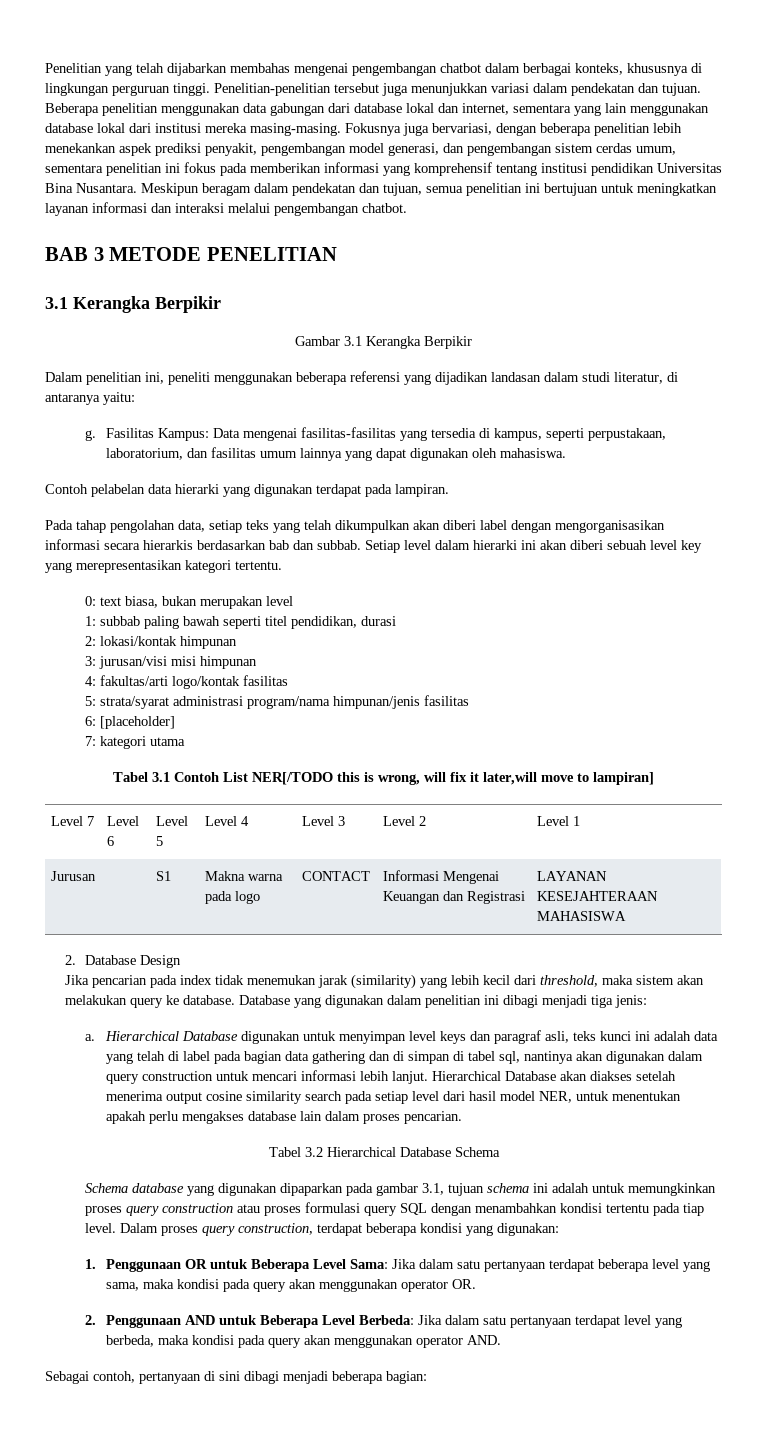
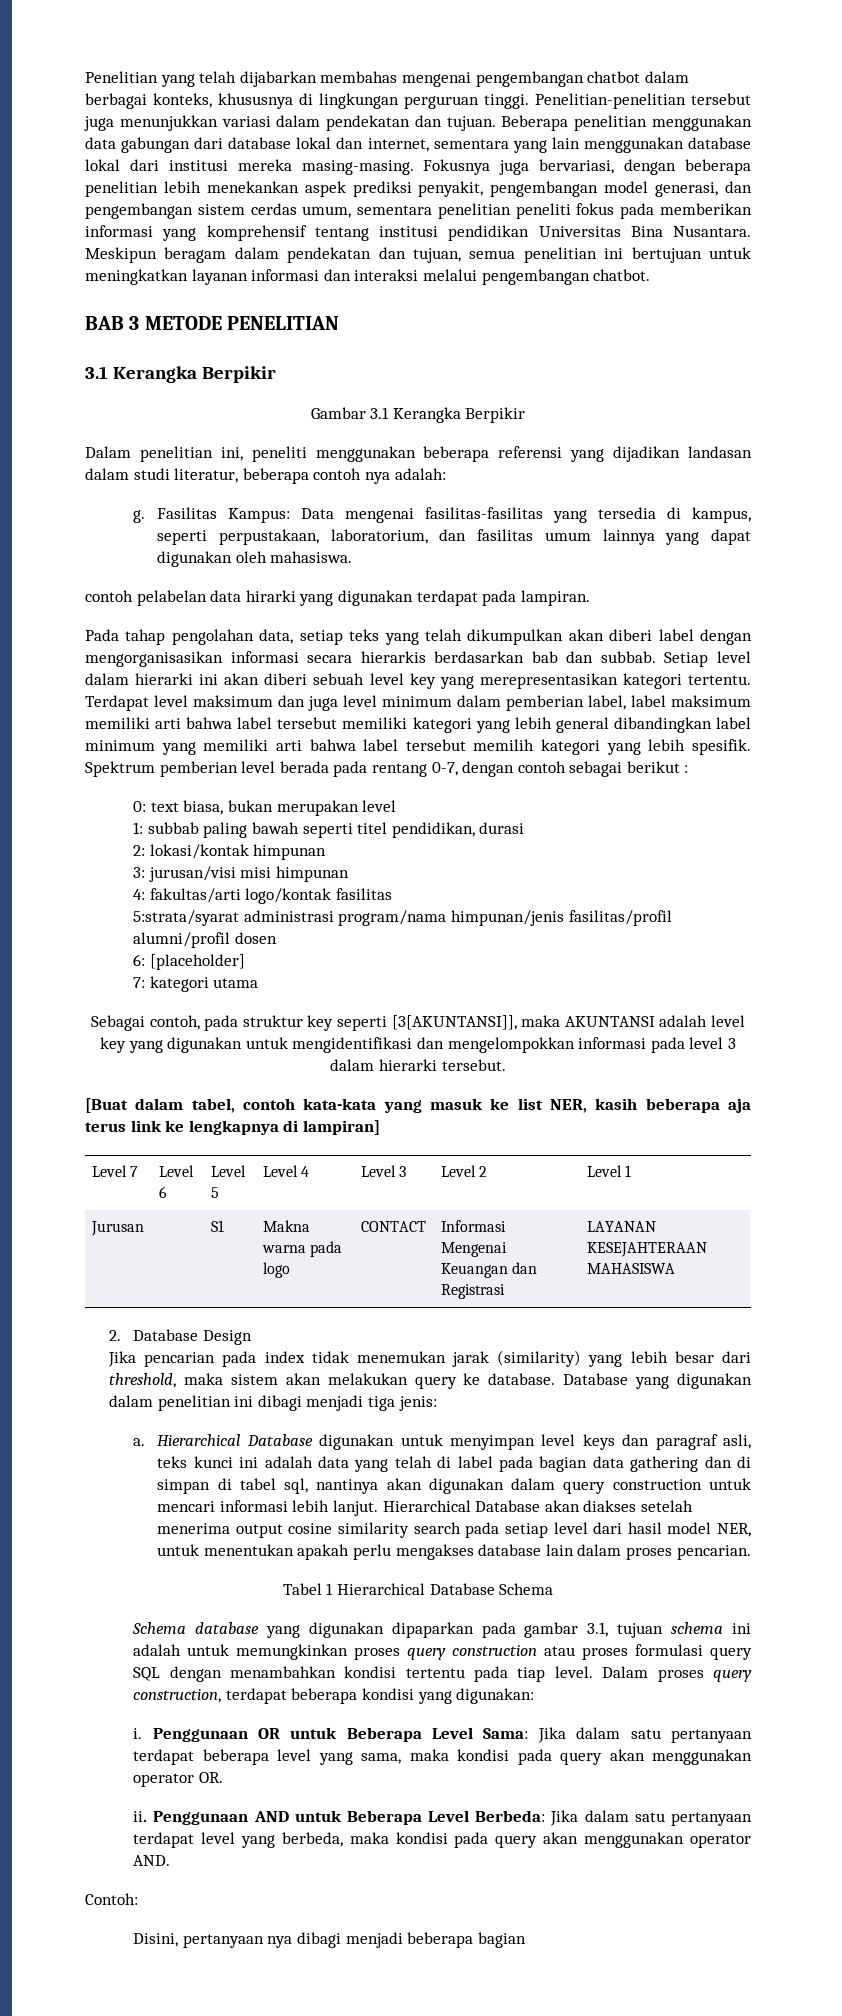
[165,163,180,173] ini -> [515,203,571,219] peneliti
[667,372,678,382] [45,392,135,405] di antaranya yaitu: -> [242,468,446,484] beberapa contoh nya adalah:
[45,484,88,494] Contoh -> [85,590,133,602] contoh
[175,484,219,494] hierarki -> [245,590,296,602] hirarki
(282, 565) none -> [85,695,751,711] [85,717,751,733] [85,739,751,755] [85,761,689,777] Terdapat level maksimum dan juga level minimum dalam pemberian label, label maksimum memiliki arti bahwa label tersebut memiliki kategori yang lebih general dibandingkan label minimum yang memiliki arti bahwa label tersebut memilih kategori yang lebih spesifik. Spektrum pemberian level berada pada rentang 0-7, dengan contoh sebagai berikut :
[85,696,170,709] 5: strata/syarat -> [133,910,240,926] 5:strata/syarat
[424,695,470,706] fasilitas -> [568,910,672,926] [133,932,277,948] fasilitas/profil alumni/profil dosen
[113,772,589,785] Tabel 3.1 Contoh List NER[/TODO this is wrong, will fix it later,will move to -> [91,1015,745,1031] [100,1037,736,1053] [330,1059,506,1071] [85,1098,751,1113] [85,1120,299,1135] Sebagai contoh, pada struktur key seperti [3[AKUNTANSI]], maka AKUNTANSI adalah level key yang digunakan untuk mengidentifikasi dan mengelompokkan informasi pada level 3 dalam hierarki tersebut. // [Buat dalam tabel, contoh kata-kata yang masuk ke list NER, kasih beberapa aja terus link ke lengkapnya di
[483,975,511,985] kecil -> [674,1351,714,1363] besar
[304,1147,323,1157] 3.2 -> [326,1583,334,1595] 1
[85,1259,97,1269] 1. -> [133,1728,143,1739] i.
[85,1315,97,1325] 2. -> [133,1811,148,1822] ii.
[45,1371,240,1384] Sebagai contoh, pertanyaan di sini -> [85,1893,138,1905] [133,1933,293,1948] Contoh: // Disini, pertanyaan nya
[386,1371,427,1384] bagian: -> [477,1932,526,1948] bagian

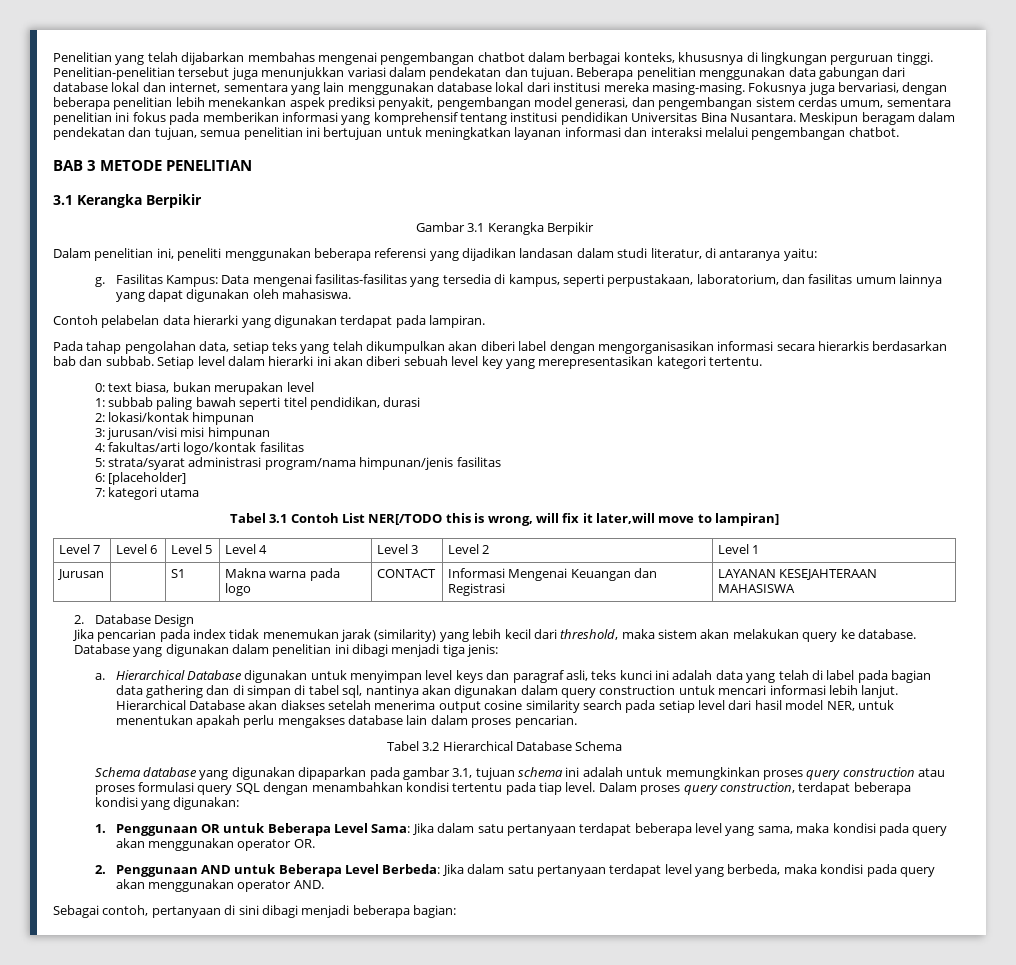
[515,203,571,219] peneliti -> [115,112,130,122] ini
[242,468,446,484] beberapa contoh nya adalah: -> [704,248,817,261] di antaranya yaitu:
[85,590,133,602] contoh -> [53,315,98,325] Contoh
[245,590,296,602] hirarki -> [193,315,239,325] hierarki
[85,695,751,711] [85,717,751,733] [85,739,751,755] [85,761,689,777] Terdapat level maksimum dan juga level minimum dalam pemberian label, label maksimum memiliki arti bahwa label tersebut memiliki kategori yang lebih general dibandingkan label minimum yang memiliki arti bahwa label tersebut memilih kategori yang lebih spesifik. Spektrum pemberian level berada pada rentang 0-7, dengan contoh sebagai berikut : -> (762, 361) none
[133,910,240,926] 5:strata/syarat -> [94,458,186,470] 5: strata/syarat
[568,910,672,926] [133,932,277,948] fasilitas/profil alumni/profil dosen -> [456,457,501,467] fasilitas
[91,1015,745,1031] [100,1037,736,1053] [330,1059,506,1071] [85,1098,751,1113] [85,1120,299,1135] Sebagai contoh, pada struktur key seperti [3[AKUNTANSI]], maka AKUNTANSI adalah level key yang digunakan untuk mengidentifikasi dan mengelompokkan informasi pada level 3 dalam hierarki tersebut. // [Buat dalam tabel, contoh kata-kata yang masuk ke list NER, kasih beberapa aja terus link ke lengkapnya di -> [229,513,712,526] Tabel 3.1 Contoh List NER[/TODO this is wrong, will fix it later,will move to
[674,1351,714,1363] besar -> [504,629,531,639] kecil
[326,1583,334,1595] 1 -> [422,742,440,751] 3.2
[133,1728,143,1739] i. -> [94,824,106,833] 1.
[133,1811,148,1822] ii. -> [94,865,106,874] 2.
[85,1893,138,1905] [133,1933,293,1948] Contoh: // Disini, pertanyaan nya -> [53,905,259,918] Sebagai contoh, pertanyaan di sini
[477,1932,526,1948] bagian -> [413,905,456,918] bagian:

